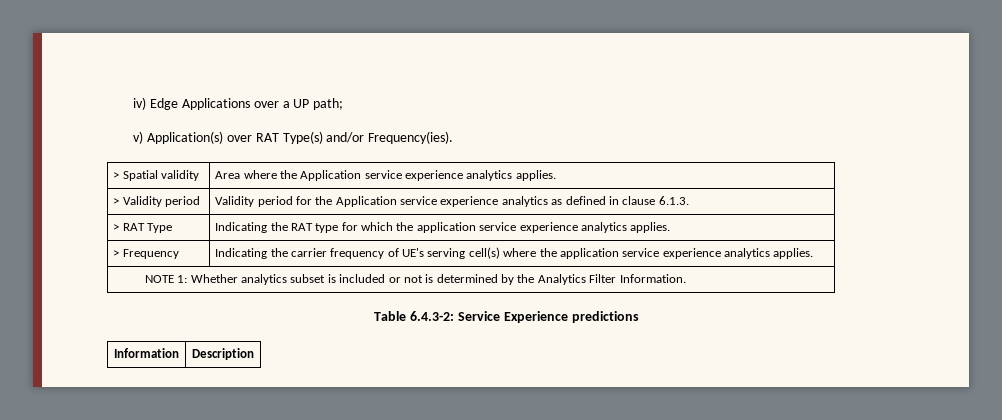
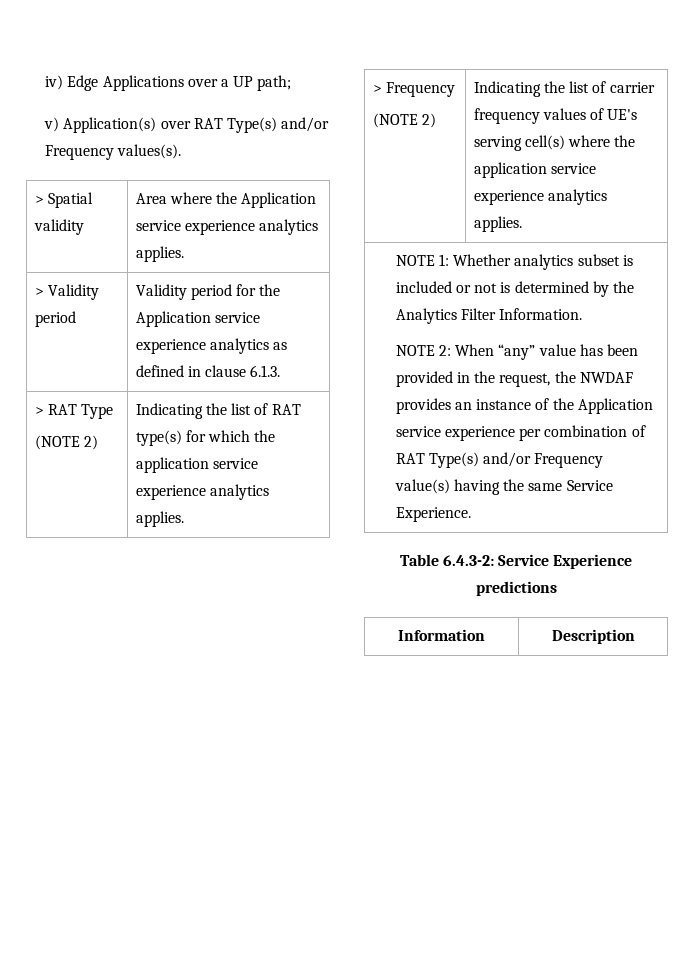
[368,131,454,144] Frequency(ies). -> [45,144,182,160] Frequency values(s).
[215,222,339,233] | Indicating the RAT type -> [34,435,99,450] [135,403,301,419] [135,430,182,446] // (NOTE 2) | Indicating the list of RAT type(s)
[215,248,288,259] | Indicating the -> [372,113,437,128] [473,81,607,97] // (NOTE 2) | Indicating the list of
(385, 253) none -> [543,108,587,120] values
(686, 278) none -> [395,344,639,360] [395,371,633,387] [395,398,653,414] [395,425,646,441] [395,452,604,468] [394,479,613,495] [395,507,471,522] // NOTE 2: When “any” value has been provided in the request, the NWDAF provides an instance of the Application service experience per combination of RAT Type(s) and/or Frequency value(s) having the same Service Experience.

